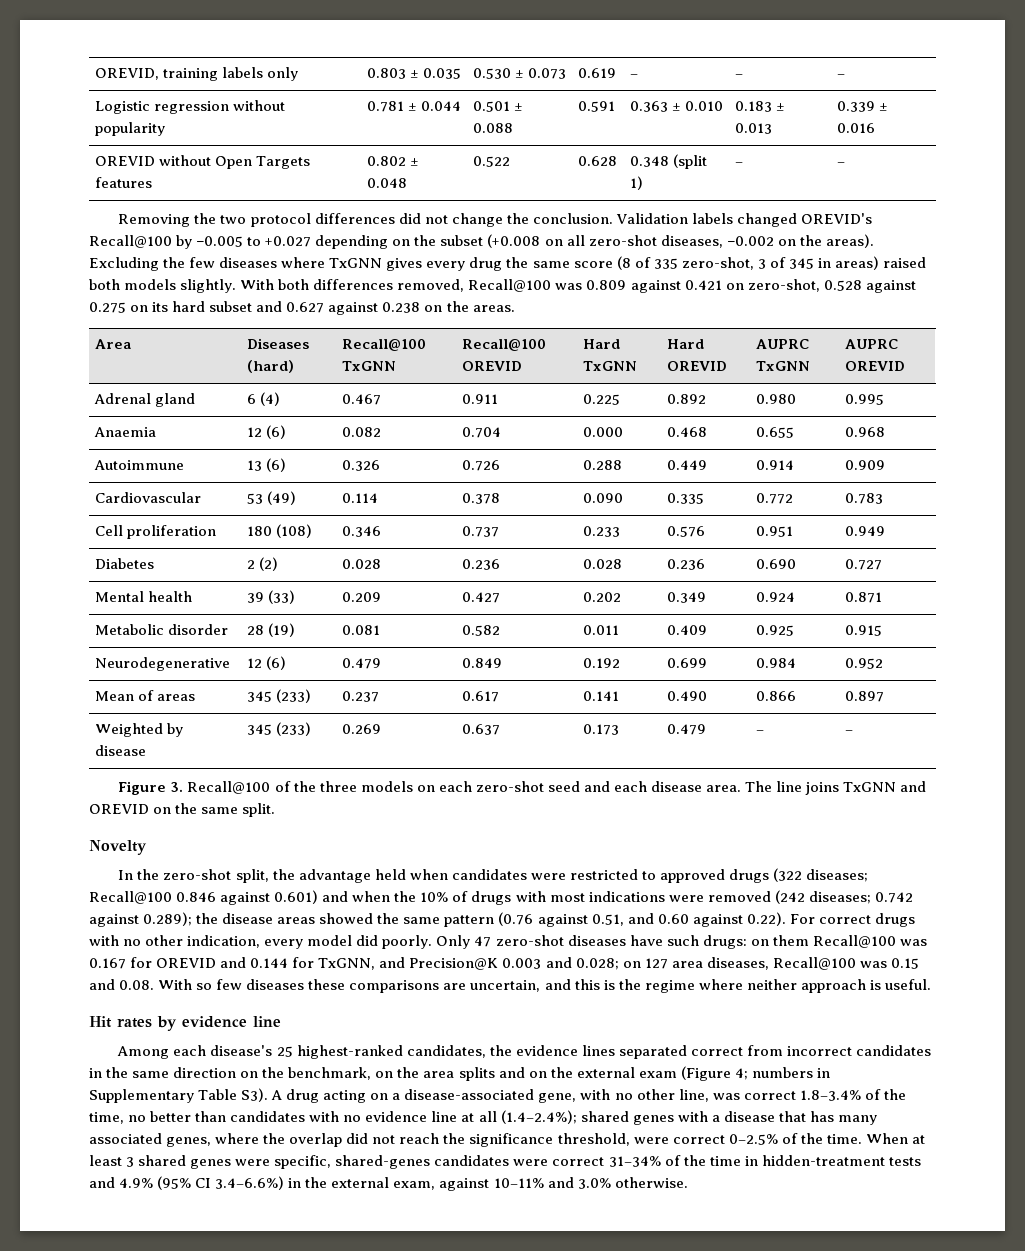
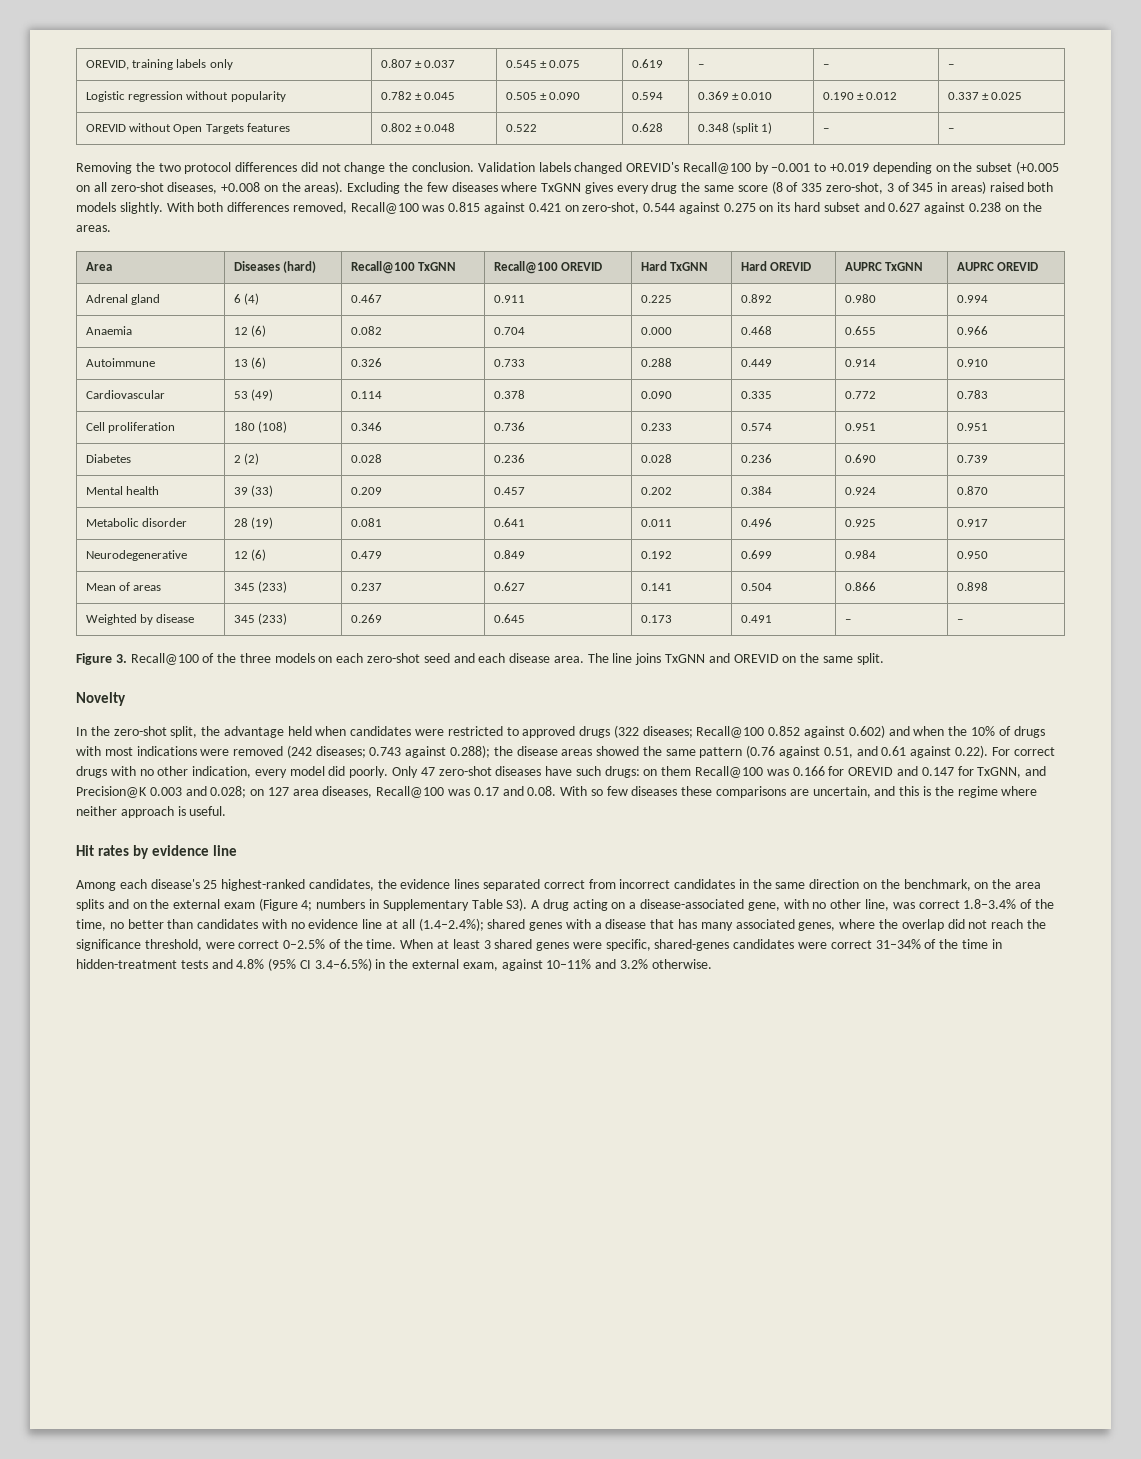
[367,68,462,79] [473,68,567,79] 0.803 ± 0.035 | 0.530 ± 0.073 -> [380,59,456,68] [505,60,581,68] 0.807 ± 0.037 | 0.545 ± 0.075
[367,101,462,112] [473,101,524,112] [473,123,514,133] [578,101,616,112] [630,101,724,112] [735,101,786,112] [735,123,773,134] [837,101,889,112] [837,123,876,133] 0.781 ± 0.044 | 0.501 ± 0.088 | 0.591 | 0.363 ± 0.010 | 0.183 ± 0.013 | 0.339 ± 0.016 -> [380,91,456,100] [505,92,581,100] [631,92,663,100] [697,91,773,100] [822,92,898,100] [947,92,1023,100] 0.782 ± 0.045 | 0.505 ± 0.090 | 0.594 | 0.369 ± 0.010 | 0.190 ± 0.012 | 0.337 ± 0.025
[196,236,312,247] −0.005 to +0.027 -> [771,163,870,172] −0.001 to +0.019
[487,234,541,248] (+0.008 -> [1015,161,1059,174] (+0.005
[726,236,774,246] −0.002 -> [221,182,261,192] +0.008
[586,280,627,290] 0.809 -> [448,202,481,212] 0.815
[823,280,862,291] 0.528 -> [643,203,676,212] 0.544
[845,394,885,405] 0.995 -> [956,295,988,303] 0.994
[845,427,886,437] 0.968 -> [956,326,988,335] 0.966
[462,460,501,471] 0.726 -> [493,359,525,367] 0.733
[845,460,886,470] 0.909 -> [956,359,988,367] 0.910
[462,526,500,537] 0.737 -> [493,422,525,431] 0.736
[667,526,706,537] 0.576 -> [740,423,772,431] 0.574
[845,526,886,536] 0.949 -> [956,423,988,431] 0.951
[845,559,883,570] 0.727 -> [956,455,988,463] 0.739
[462,592,501,603] 0.427 -> [493,487,525,495] 0.457
[667,592,707,603] 0.349 -> [740,486,772,495] 0.384
[845,592,883,603] 0.871 -> [956,486,988,495] 0.870
[462,625,501,636] 0.582 -> [493,518,525,527] 0.641
[667,625,708,635] 0.409 -> [740,518,772,527] 0.496
[845,625,883,636] 0.915 -> [956,519,988,527] 0.917
[845,658,884,669] 0.952 -> [956,551,988,559] 0.950
[462,691,500,702] 0.617 -> [493,582,525,591] 0.627
[667,691,708,701] 0.490 -> [740,583,772,591] 0.504
[845,691,885,702] 0.897 -> [956,582,988,591] 0.898
[462,724,501,735] 0.637 -> [493,614,525,623] 0.645
[667,724,707,735] 0.479 -> [740,615,772,623] 0.491
[176,890,319,905] 0.846 against 0.601) -> [768,725,885,738] 0.852 against 0.602)
[874,892,913,903] [89,912,193,927] 0.742 against 0.289); -> [369,745,491,758] 0.743 against 0.288);
[657,914,689,924] 0.60 -> [881,746,907,756] 0.61
[89,958,126,969] 0.167 -> [792,766,825,776] 0.166
[250,958,289,968] 0.144 -> [921,767,954,776] 0.147
[890,958,919,969] 0.15 -> [473,787,499,796] 0.17
[119,1178,154,1188] 4.9% -> [236,959,265,969] 4.8%
[215,1176,285,1190] 3.4–6.6%) -> [314,958,372,971] 3.4–6.5%)
[577,1178,611,1189] 3.0% -> [619,959,648,969] 3.2%

